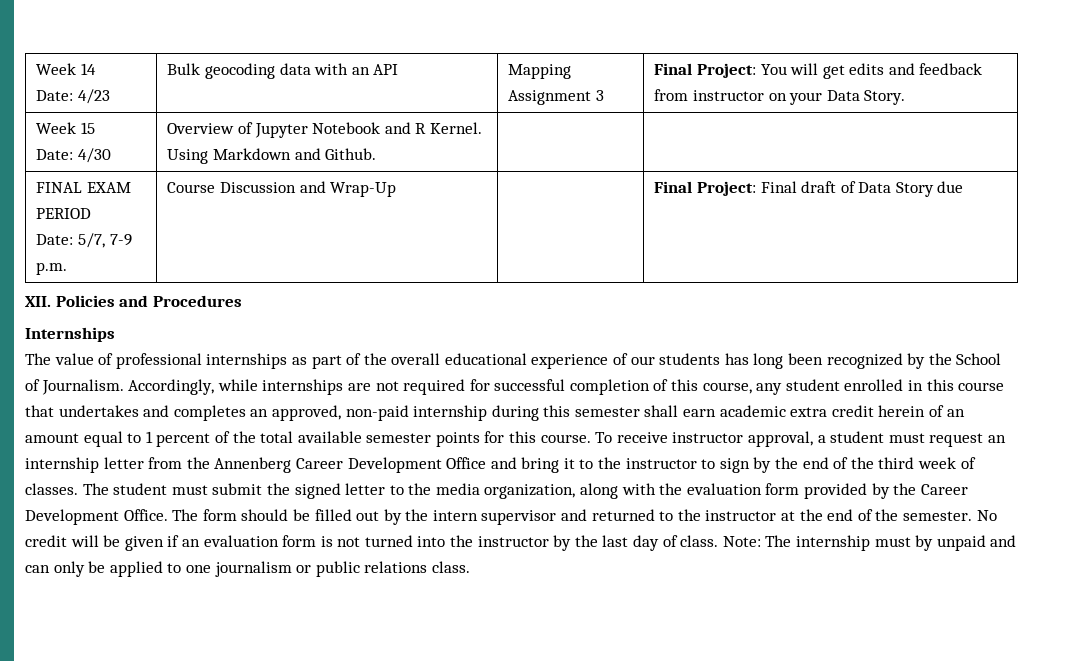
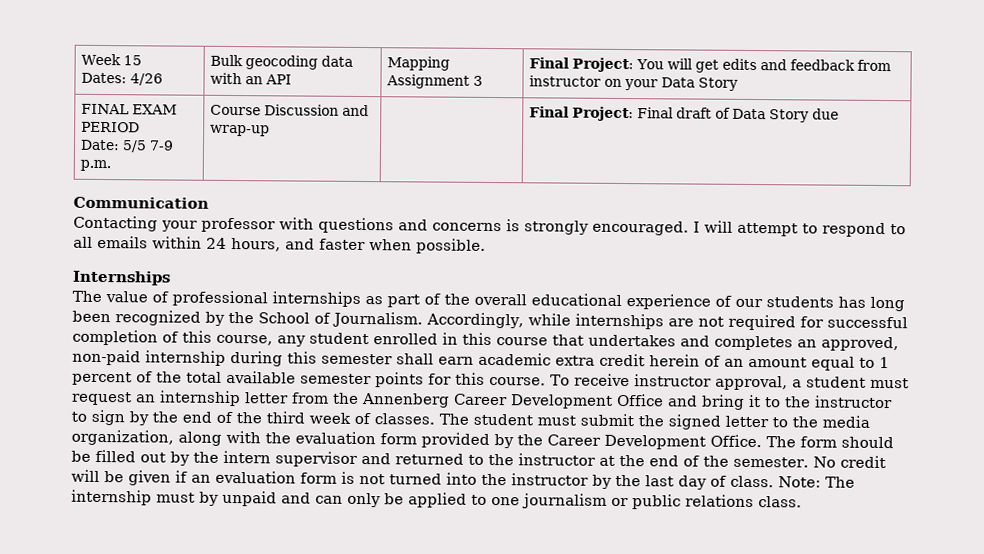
[36,63,96,75] [36,89,110,104] Week 14 // Date: 4/23 -> [81,53,143,66] [81,72,164,86] Week 15 // Dates: 4/26
[864,90,906,105] [36,122,95,134] [36,148,111,163] [167,122,482,138] [167,148,377,164] Story. // Week 15 // Date: 4/30 | Overview of Jupyter Notebook and R Kernel. Using Markdown and Github. | | -> [698,77,739,91] Story
[77,233,105,248] 5/7, -> [122,140,148,153] 5/5
[330,182,397,197] Wrap-Up -> [210,124,271,137] wrap-up
[25,295,242,307] XII. Policies and Procedures -> [73,196,209,209] [73,215,906,238] [73,235,486,254] Communication // Contacting your professor with questions and concerns is strongly encouraged. I will attempt to respond to all emails within 24 hours, and faster when possible.

